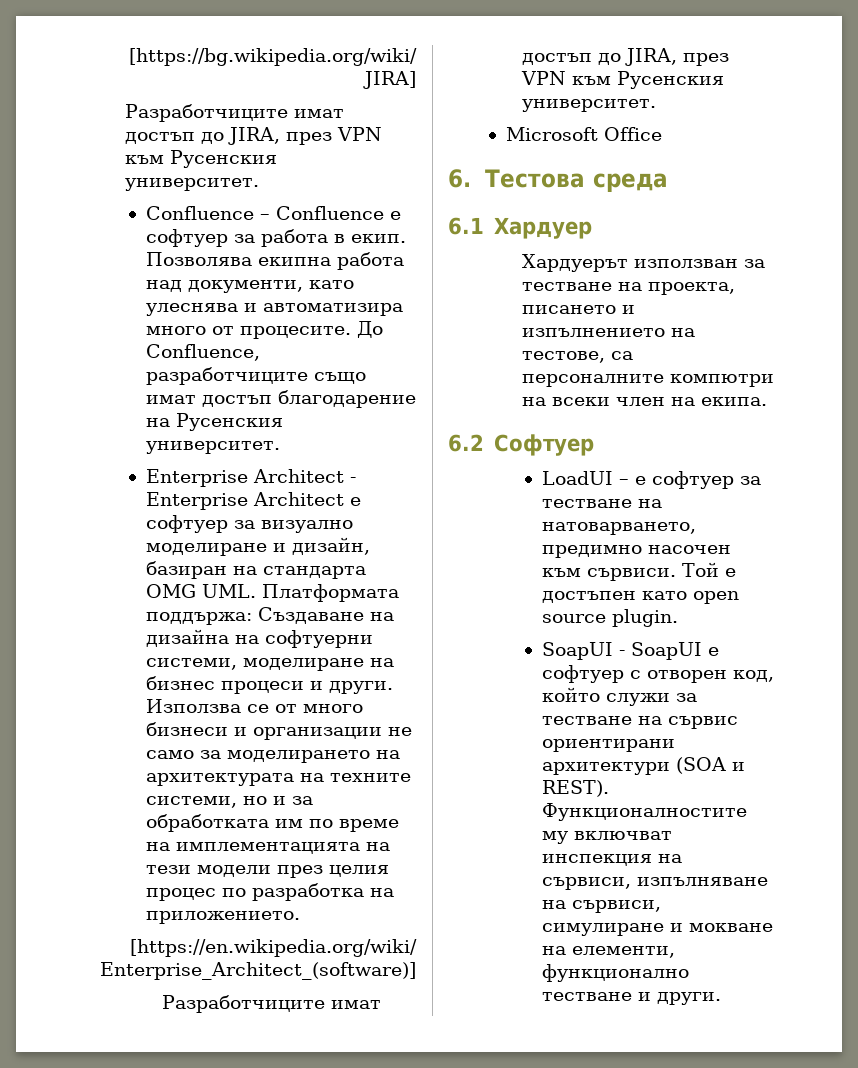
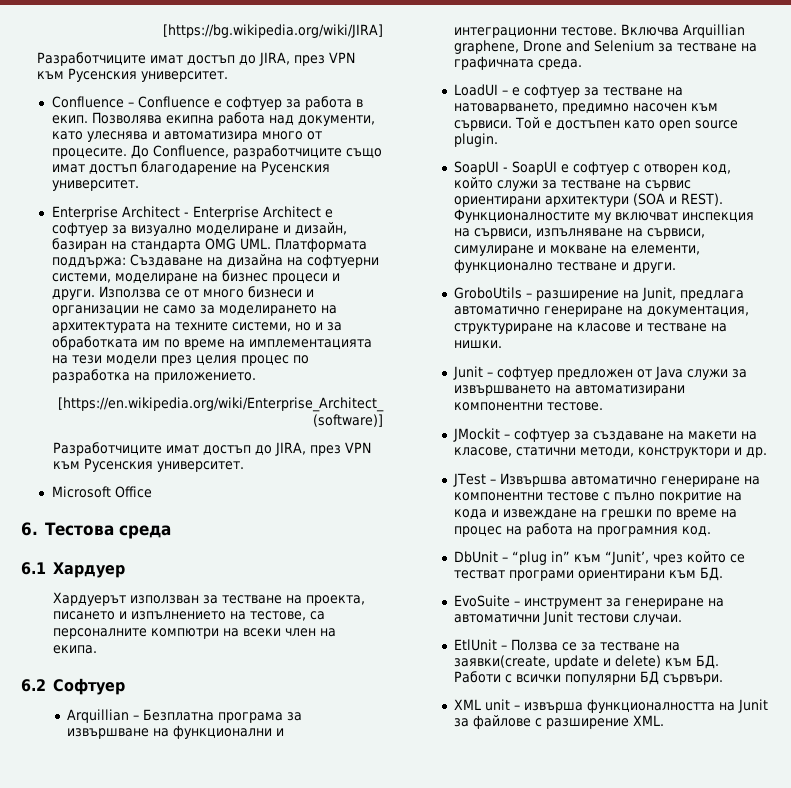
(594, 445) none -> [67,709,303,723] [67,725,285,739] [454,24,746,38] [454,40,758,54] [454,56,583,70] // Arquillian – Безплатна програма за извършване на функционални и интеграционни тестове. Включва Arquillian graphene, Drone and Selenium за тестване на графичната среда.
(722, 998) none -> [454,287,745,301] [454,306,750,317] [454,323,728,334] [454,340,503,348] [453,366,748,380] [454,385,686,396] [454,402,604,411] [453,428,758,442] [454,447,768,458] [453,473,761,487] [454,492,743,503] [454,509,738,520] [454,523,712,537] [454,551,746,565] [454,567,724,581] [454,595,725,609] [454,611,683,625] [454,639,681,651] [454,655,720,669] [454,671,724,685] [454,699,769,713] [454,715,665,729] // GroboUtils – разширение на Junit, предлага автоматично генериране на документация, структуриране на класове и тестване на нишки. // Junit – софтуер предложен от Java служи за извършването на автоматизирани компонентни тестове. // JMockit – софтуер за създаване на макети на класове, статични методи, конструктори и др. // JTest – Извършва автоматично генериране на компонентни тестове с пълно покритие на кода и извеждане на грешки по време на процес на работа на програмния код. // DbUnit – “plug in” към “Junit’, чрез който се тестват програми ориентирани към БД. // EvoSuite – инструмент за генериране на автоматични Junit тестови случаи. // EtlUnit – Ползва се за тестване на заявки(create, update и delete) към БД. Работи с всички популярни БД сървъри. // XML unit – извърша функционалността на Junit за файлове с разширение XML.

